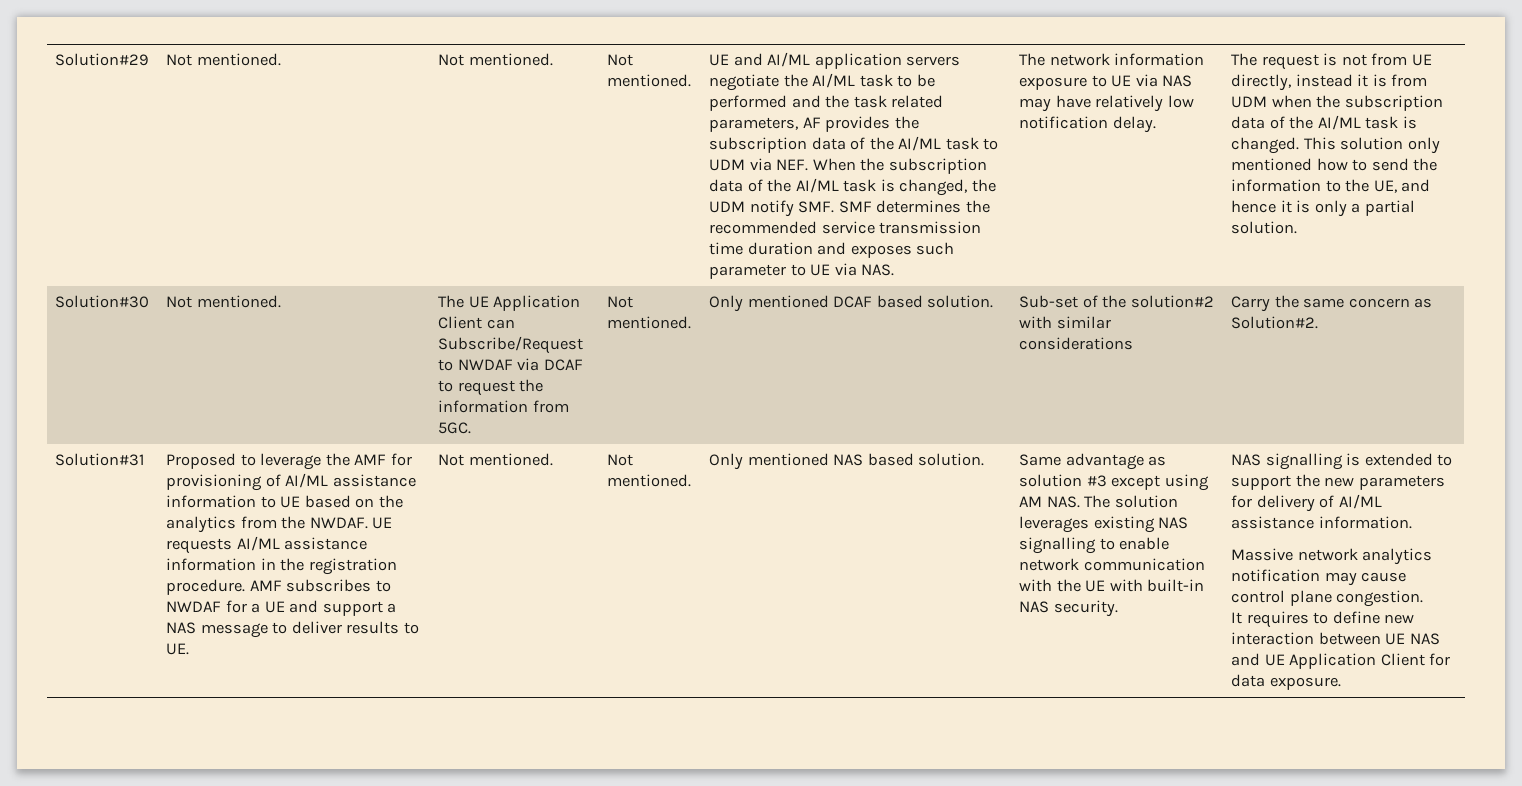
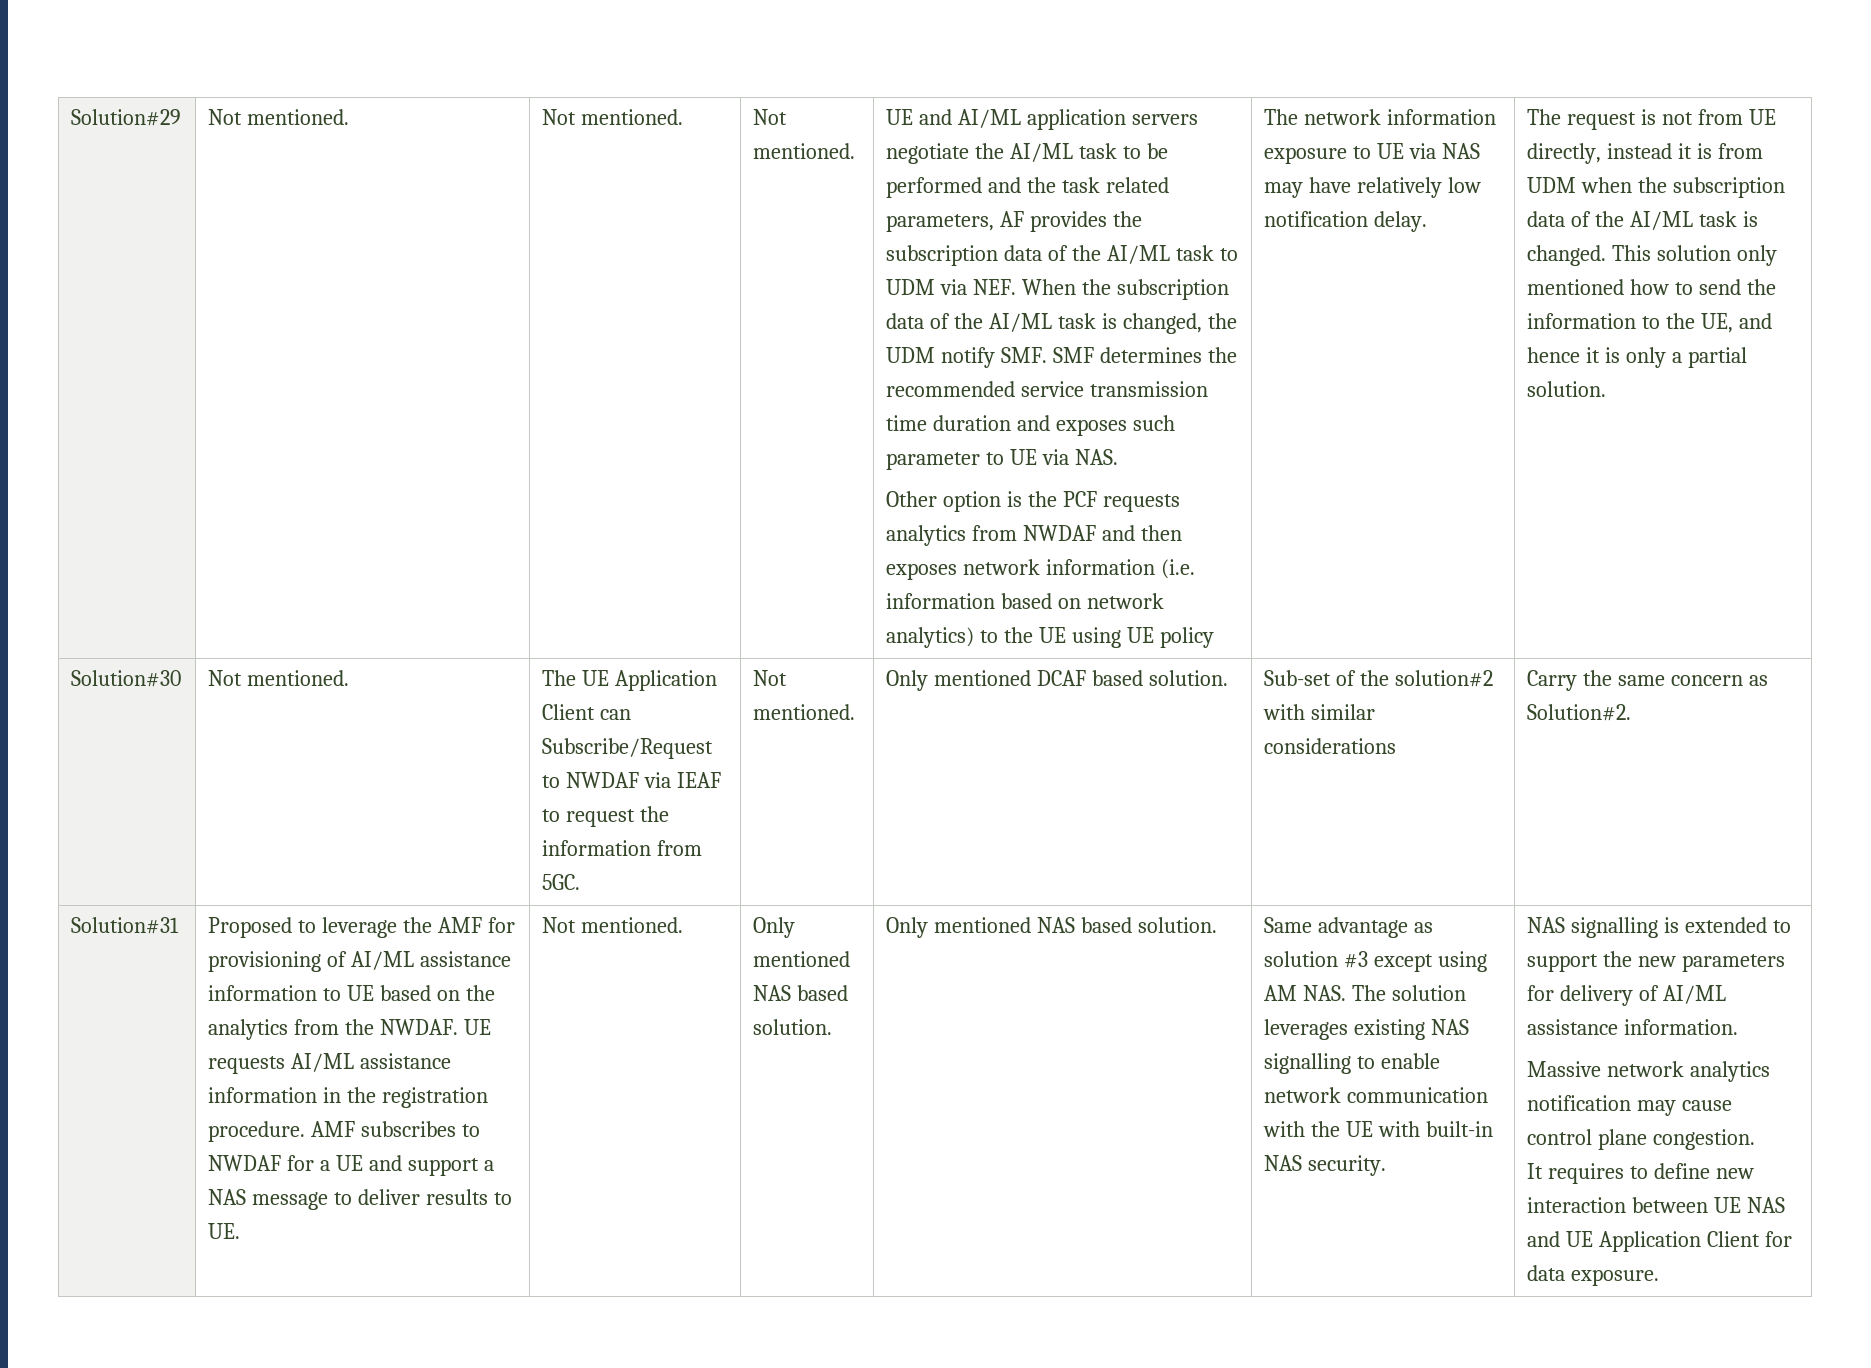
(895, 270) none -> [886,491,1180,512] [886,525,1182,546] [886,559,1196,580] [886,593,1165,609] [886,627,1214,648] // Other option is the PCF requests analytics from NWDAF and then exposes network information (i.e. information based on network analytics) to the UE using UE policy
[543,359,583,371] DCAF -> [677,772,722,788] IEAF
[607,454,634,466] [607,474,692,487] Not mentioned. -> [753,917,796,938] [753,951,851,967] [753,985,849,1001] [753,1019,833,1035] Only mentioned NAS based solution.

